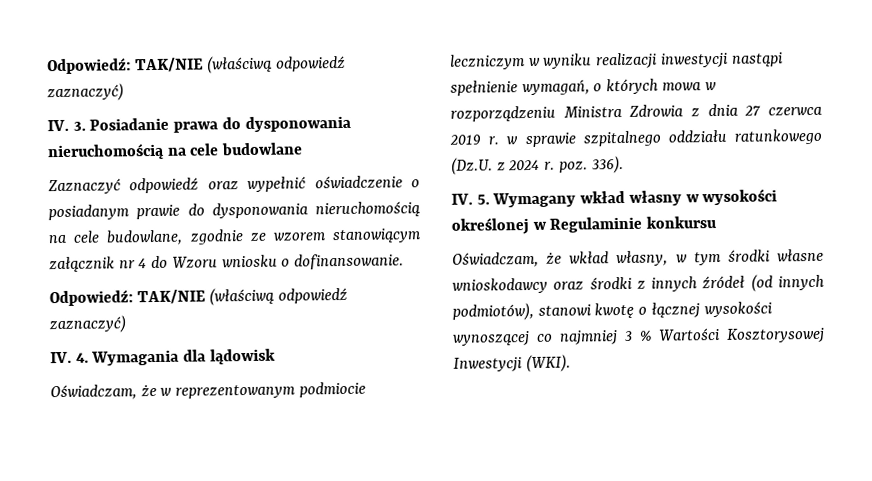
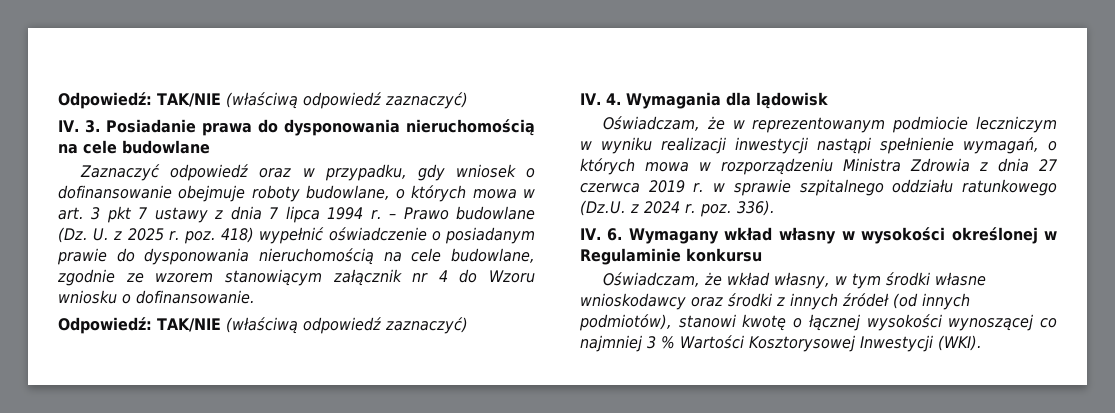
(239, 185) none -> [302,164,535,181] [58,185,535,202] [58,206,535,223] [58,227,255,244] w przypadku, gdy wniosek o dofinansowanie obejmuje roboty budowlane, o których mowa w art. 3 pkt 7 ustawy z dnia 7 lipca 1994 r. – Prawo budowlane (Dz. U. z 2025 r. poz. 418)
[476,194,490,205] 5. -> [607,228,623,241] 6.

